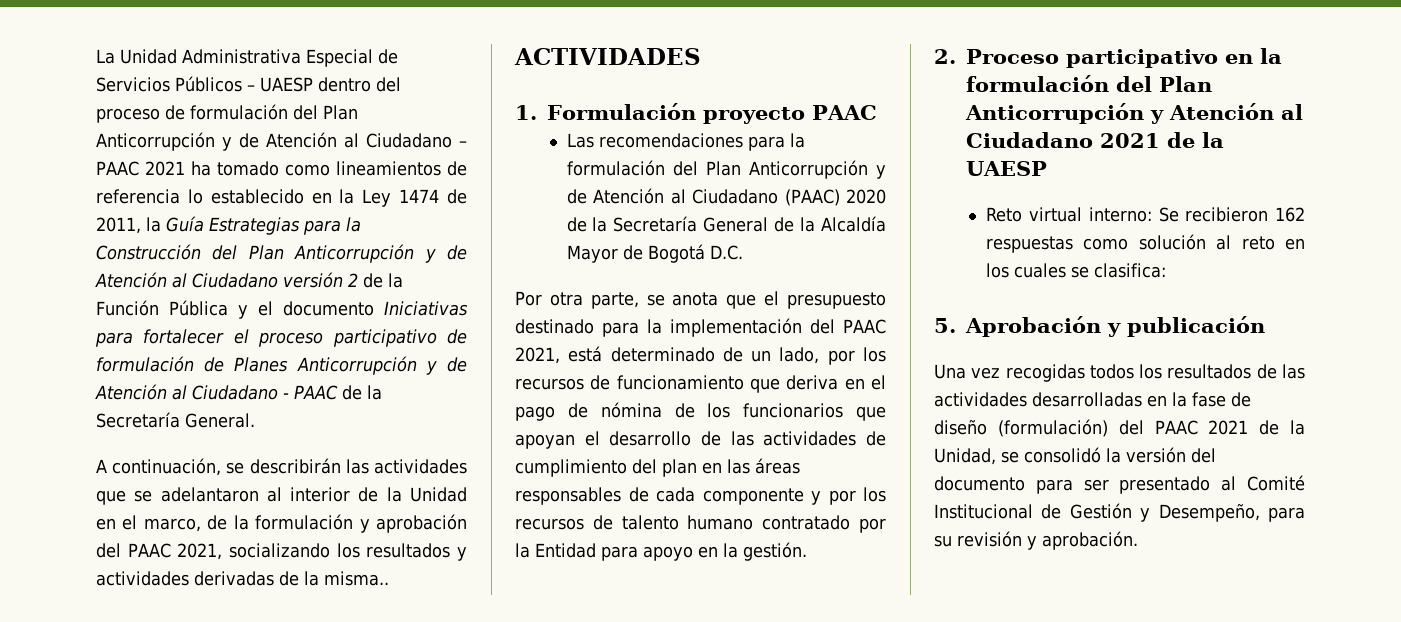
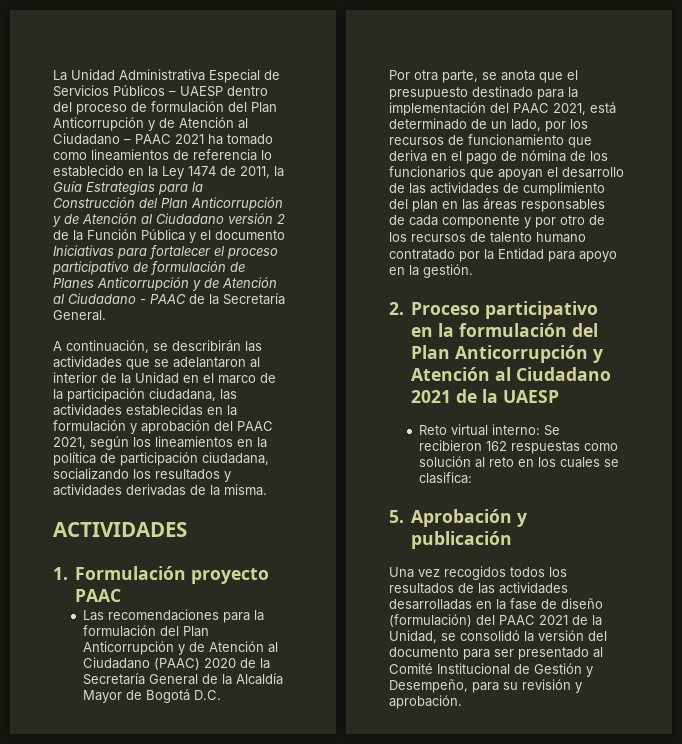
[143,515,249,532] marco, de la -> [218,373,276,384] [53,388,237,402] [53,404,237,416] marco de la participación ciudadana, las actividades establecidas en la
(223, 551) none -> [90,436,267,450] [53,452,269,466] según los lineamientos en la política de participación ciudadana,
[324,571,389,586] misma.. -> [224,484,267,496] misma.
(856, 497) none -> [560,215,605,225] otro de
[1005,364,1085,382] recogidas -> [444,566,506,580] recogidos

